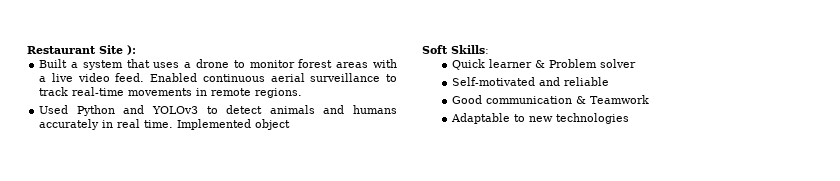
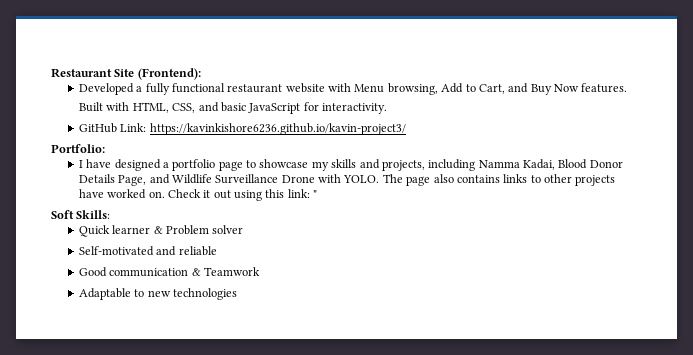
[127,45,136,55] [39,59,398,70] [39,73,397,82] [39,87,303,98] [39,105,398,116] [39,119,291,130] ): // Built a system that uses a drone to monitor forest areas with a live video feed. Enabled continuous aerial surveillance to track real-time movements in remote regions. // Used Python and YOLOv3 to detect animals and humans accurately in real time. Implemented object -> [137,68,201,80] [78,83,628,95] [79,102,388,114] [78,123,406,135] [51,144,105,153] [78,159,623,171] [78,174,616,186] [78,189,318,201] (Frontend): // Developed a fully functional restaurant website with Menu browsing, Add to Cart, and Buy Now features. // Built with HTML, CSS, and basic JavaScript for interactivity. // GitHub Link: https://kavinkishore6236.github.io/kavin-project3/ // Portfolio: // I have designed a portfolio page to showcase my skills and projects, including Namma Kadai, Blood Donor Details Page, and Wildlife Surveillance Drone with YOLO. The page also contains links to other projects have worked on. Check it out using this link: "

